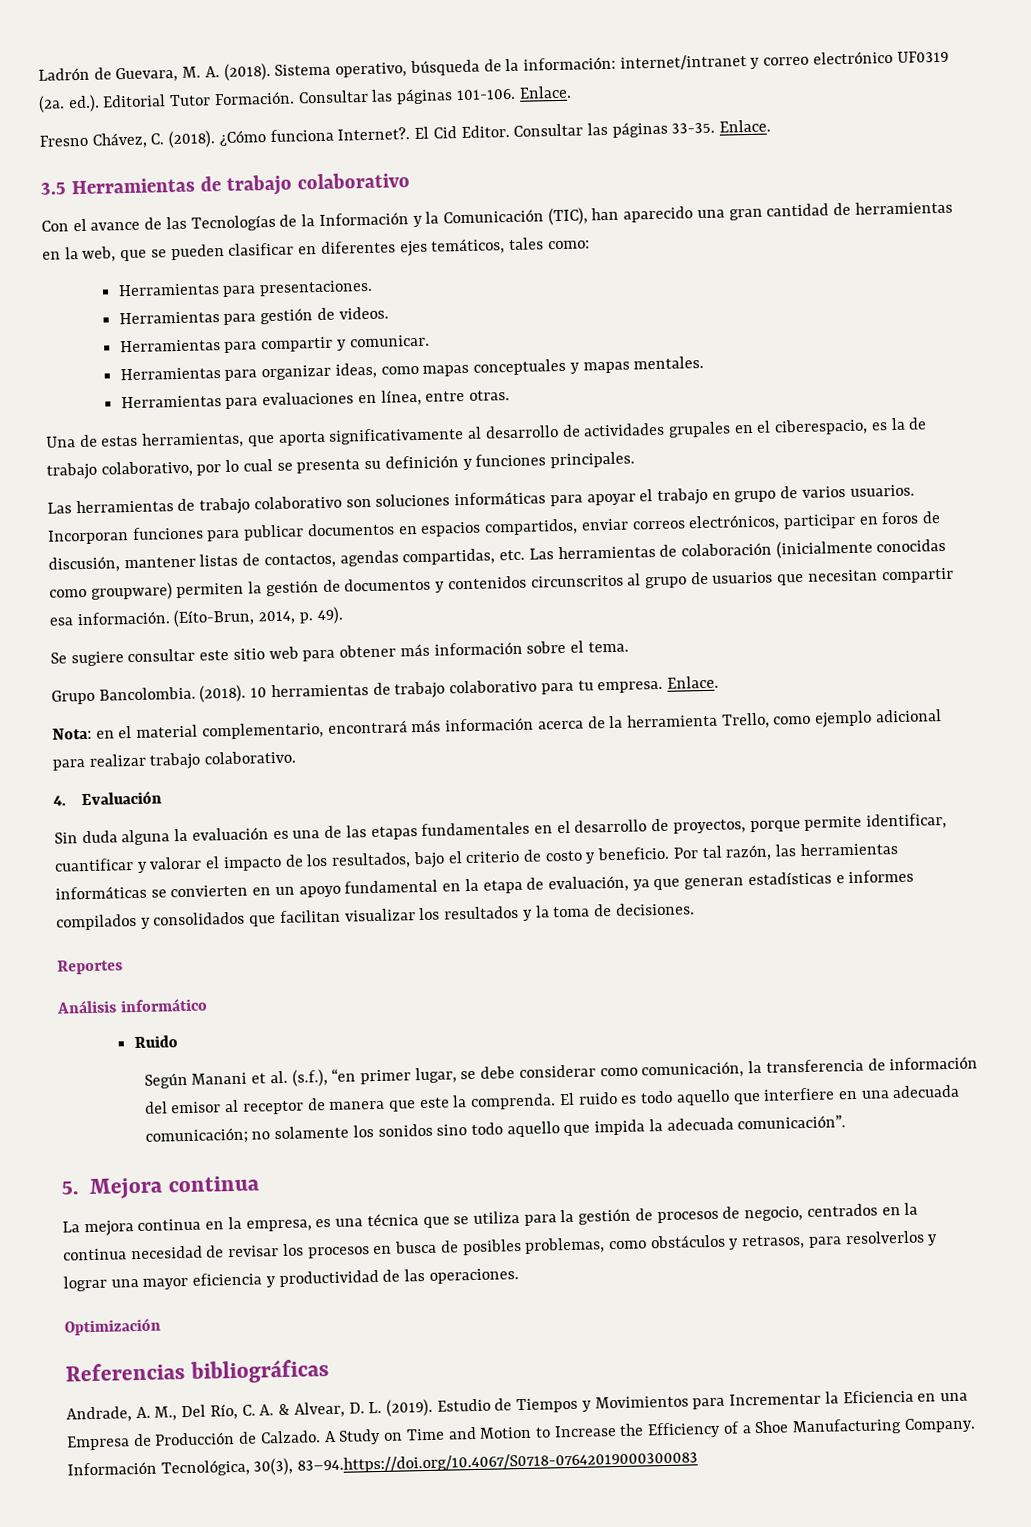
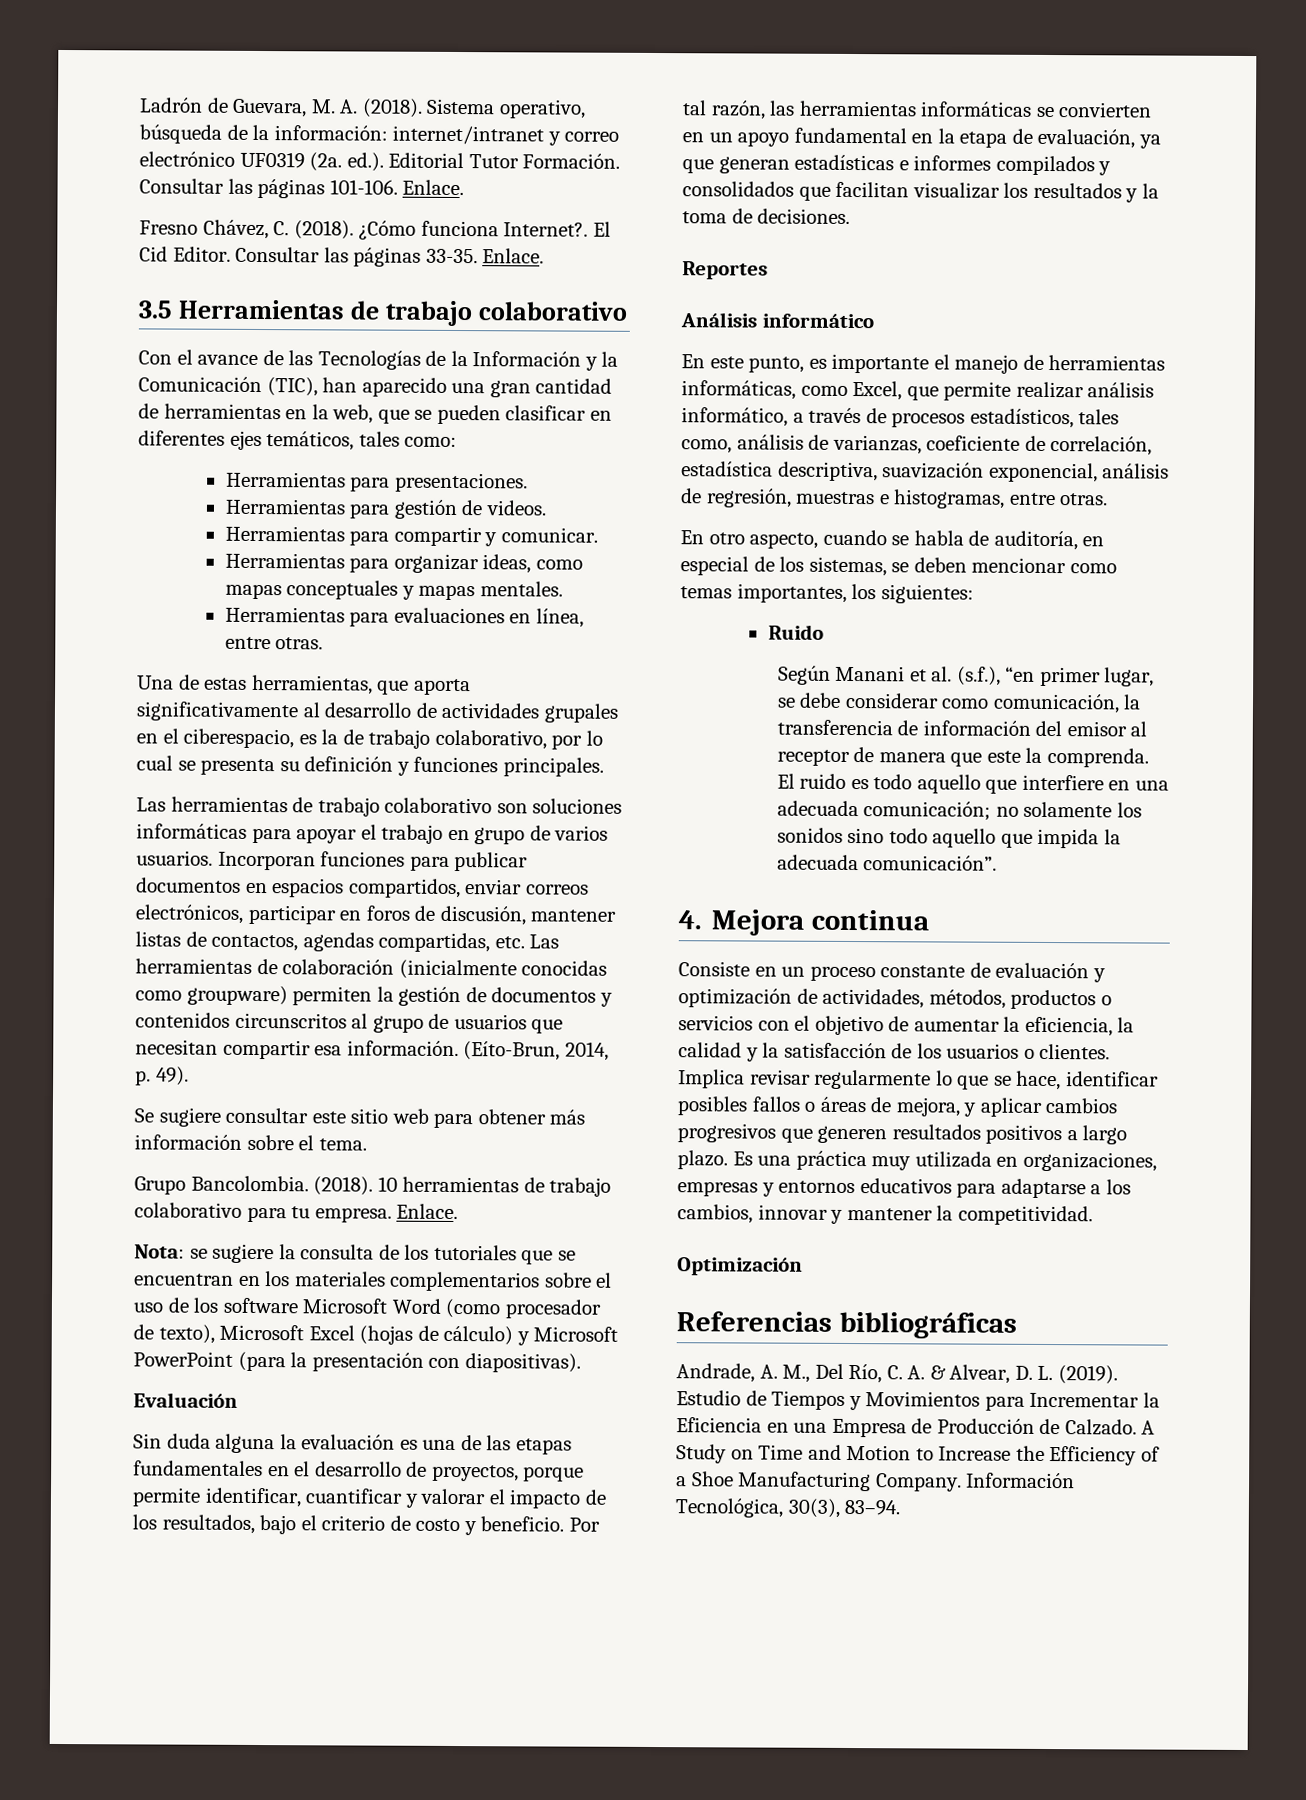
[95,709,942,740] [52,750,297,771] [53,795,66,806] en el material complementario, encontrará más información acerca de la herramienta Trello, como ejemplo adicional para realizar trabajo colaborativo. // 4. -> [189,1243,576,1265] [134,1271,613,1292] [133,1297,601,1319] [133,1324,619,1346] [133,1351,581,1373] se sugiere la consulta de los tutoriales que se encuentran en los materiales complementarios sobre el uso de los software Microsoft Word (como procesador de texto), Microsoft Excel (hojas de cálculo) y Microsoft PowerPoint (para la presentación con diapositivas). //
(208, 1005) none -> [681,353,1166,374] [681,380,1155,401] [681,407,1120,429] [681,434,1153,456] [681,461,1170,483] [681,488,1109,509] [680,529,1105,551] [680,556,1117,577] [680,583,974,604] // En este punto, es importante el manejo de herramientas informáticas, como Excel, que permite realizar análisis informático, a través de procesos estadísticos, tales como, análisis de varianzas, coeficiente de correlación, estadística descriptiva, suavización exponencial, análisis de regresión, muestras e histogramas, entre otras. // En otro aspecto, cuando se habla de auditoría, en especial de los sistemas, se deben mencionar como temas importantes, los siguientes:
[61,1181,79,1195] 5. -> [678,910,702,930] 4.
[62,1202,919,1237] [63,1230,939,1261] [63,1268,519,1292] La mejora continua en la empresa, es una técnica que se utiliza para la gestión de procesos de negocio, centrados en la continua necesidad de revisar los procesos en busca de posibles problemas, como obstáculos y retrasos, para resolverlos y lograr una mayor eficiencia y productividad de las operaciones. -> [678,961,1106,983] [678,988,1112,1010] [678,1015,1135,1037] [678,1042,1111,1062] [678,1069,1159,1091] [677,1096,1119,1117] [677,1123,1128,1145] [677,1150,1157,1172] [677,1178,1131,1199] [677,1204,1093,1226] Consiste en un proceso constante de evaluación y optimización de actividades, métodos, productos o servicios con el objetivo de aumentar la eficiencia, la calidad y la satisfacción de los usuarios o clientes. Implica revisar regularmente lo que se hace, identificar posibles fallos o áreas de mejora, y aplicar cambios progresivos que generen resultados positivos a largo plazo. Es una práctica muy utilizada en organizaciones, empresas y entornos educativos para adaptarse a los cambios, innovar y mantener la competitividad.
[297,1450,699,1474] 83–94.https://doi.org/10.4067/S0718-07642019000300083 -> [844,1499,901,1516] 83–94.

